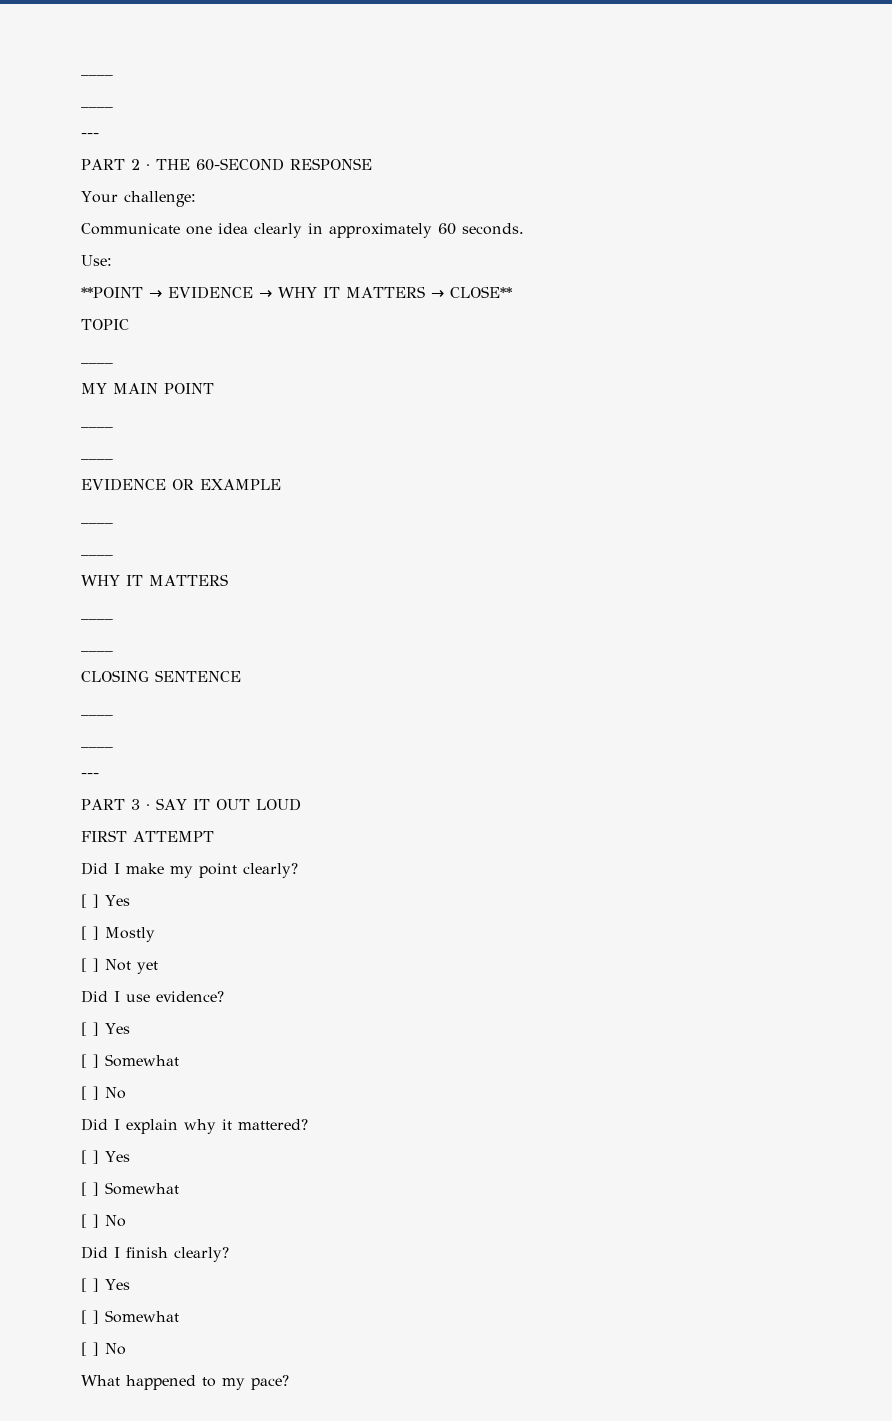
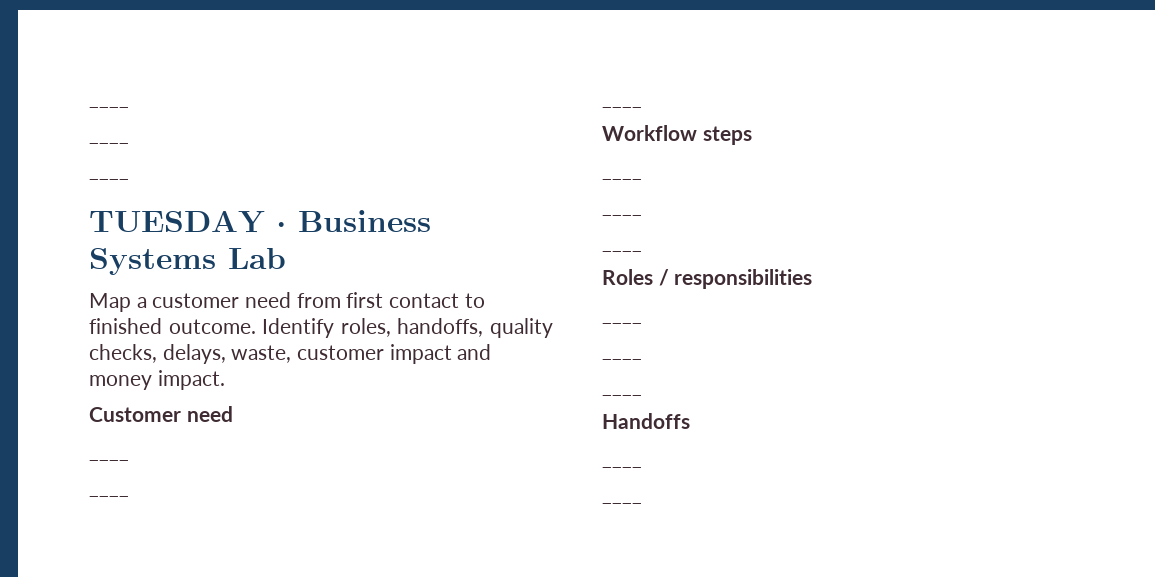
[81,74,113,76] [81,106,113,108] [81,133,99,138] [81,158,372,171] [81,191,196,207] [81,223,524,238] [81,255,112,266] [81,286,512,299] [81,319,129,330] [81,362,113,364] [81,383,214,394] [81,426,113,428] [81,458,113,460] [81,478,281,491] [81,522,113,524] [81,554,113,556] [81,574,228,586] [81,618,113,620] [81,650,113,652] [81,670,241,682] [81,714,113,716] [81,746,113,748] [81,773,99,778] [81,798,301,811] [81,830,214,842] [81,862,298,878] [81,894,130,908] [81,926,155,942] [81,958,158,974] [81,990,224,1003] [81,1022,130,1036] [81,1054,179,1068] [81,1086,126,1100] [81,1118,308,1134] [81,1150,130,1164] [81,1182,179,1196] [81,1214,126,1228] [81,1246,229,1262] [81,1278,130,1292] [81,1310,179,1324] [81,1342,126,1356] [81,1375,289,1390] ____ // ____ // --- // PART 2 · THE 60-SECOND RESPONSE // Your challenge: // Communicate one idea clearly in approximately 60 seconds. // Use: // **POINT → EVIDENCE → WHY IT MATTERS → CLOSE** // TOPIC // ____ // MY MAIN POINT // ____ // ____ // EVIDENCE OR EXAMPLE // ____ // ____ // WHY IT MATTERS // ____ // ____ // CLOSING SENTENCE // ____ // ____ // --- // PART 3 · SAY IT OUT LOUD // FIRST ATTEMPT // Did I make my point clearly? // [ ] Yes // [ ] Mostly // [ ] Not yet // Did I use evidence? // [ ] Yes // [ ] Somewhat // [ ] No // Did I explain why it mattered? // [ ] Yes // [ ] Somewhat // [ ] No // Did I finish clearly? // [ ] Yes // [ ] Somewhat // [ ] No // What happened to my pace? -> [89,105,129,108] [89,141,129,144] [89,177,129,180] [89,210,431,233] [89,248,286,275] [89,292,485,312] [89,318,553,338] [89,344,492,364] [89,370,225,390] [89,406,233,422] [89,458,129,461] [89,494,129,497] [602,105,642,108] [602,125,752,145] [602,177,642,180] [602,213,642,216] [602,249,642,252] [602,269,813,289] [602,321,642,324] [602,357,642,360] [602,393,642,396] [602,413,690,429] [602,465,642,468] [602,501,642,504] ____ // ____ // ____ // TUESDAY · Business Systems Lab // Map a customer need from first contact to finished outcome. Identify roles, handoffs, quality checks, delays, waste, customer impact and money impact. // Customer need // ____ // ____ // ____ // Workflow steps // ____ // ____ // ____ // Roles / responsibilities // ____ // ____ // ____ // Handoffs // ____ // ____

